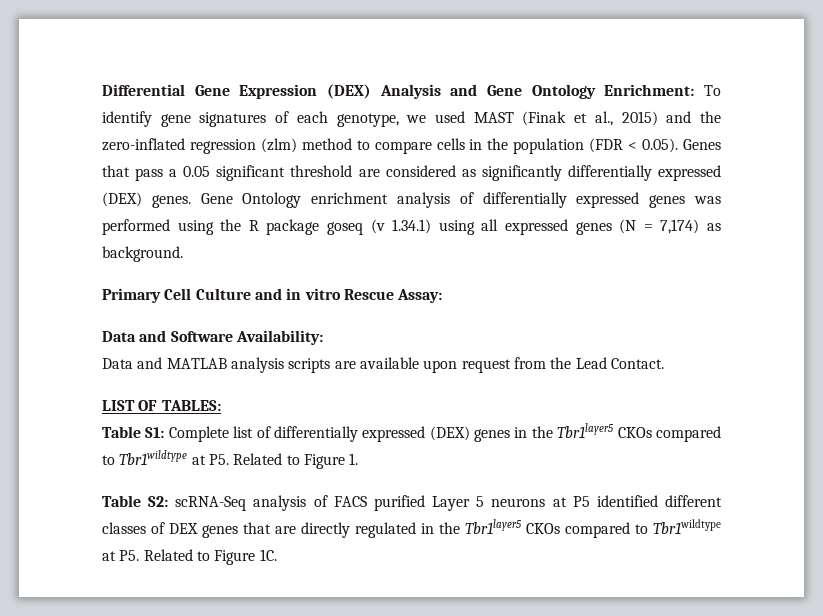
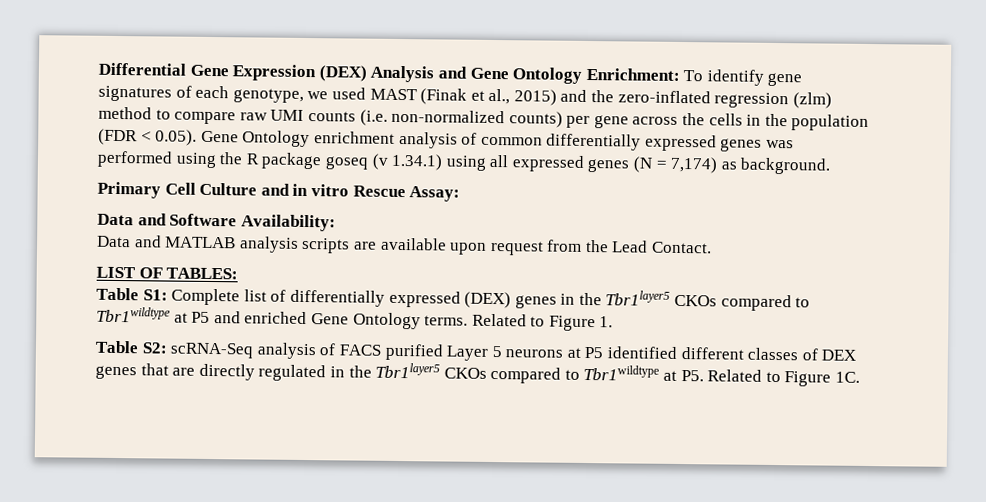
(432, 147) none -> [239,109,706,129] raw UMI counts (i.e. non-normalized counts) per gene across the
[682,139,721,150] [102,165,721,181] [102,192,191,208] Genes that pass a 0.05 significant threshold are considered as significantly differentially expressed (DEX) genes. -> (198, 137) none
(474, 198) none -> [480,136,543,146] common
[208,454,229,465] P5. -> [191,311,469,330] P5 and enriched Gene Ontology terms.

